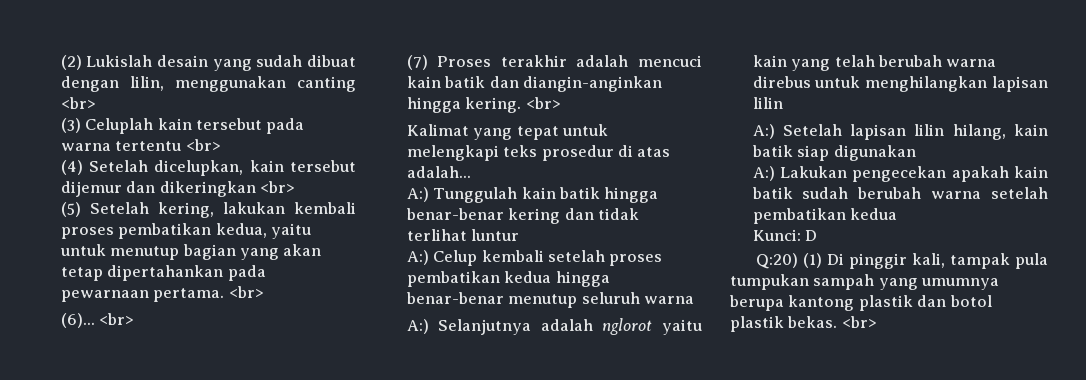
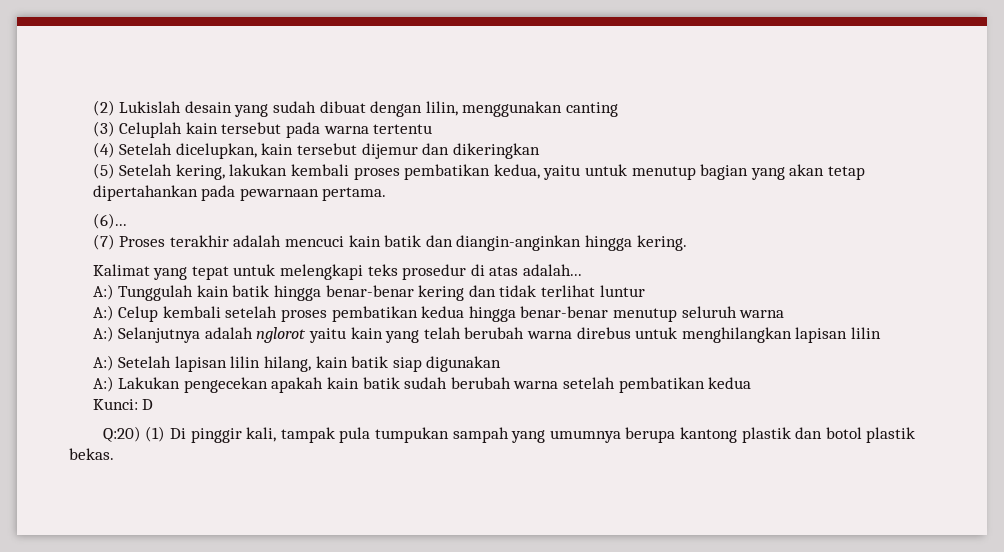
[60,97,96,109] <br> -> (618, 109) none
[185,139,221,151] <br> -> (433, 129) none
[260,181,296,193] <br> -> (540, 151) none
[228,286,264,298] <br> -> (387, 194) none
[99,313,135,325] <br> -> (127, 221) none
[525,97,561,109] <br> -> (687, 243) none
[841,316,877,328] <br> -> (114, 454) none

